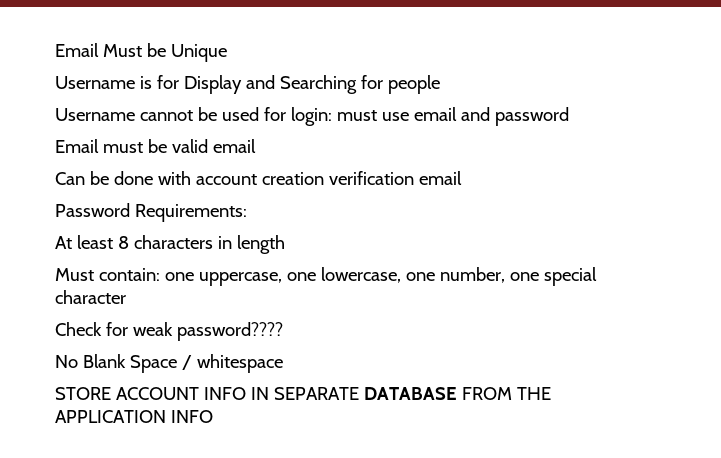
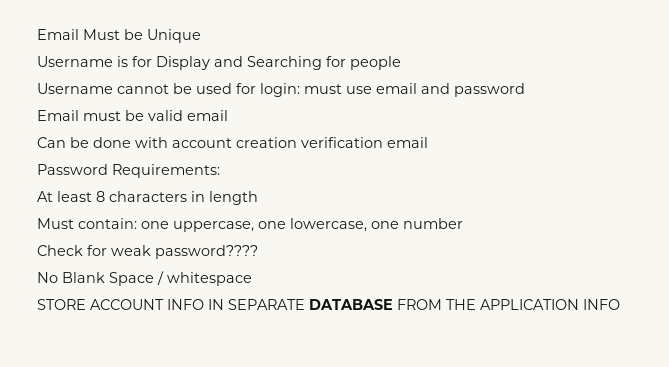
[439,267,597,286] [55,290,126,304] number, one special character -> [403,218,463,229] number

